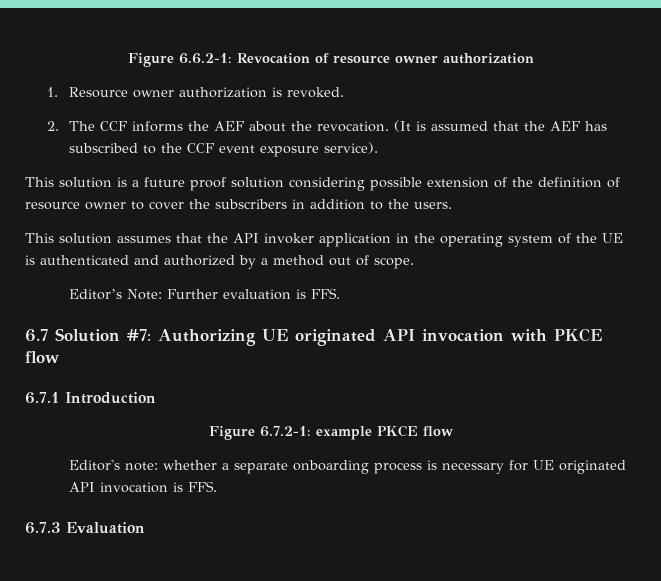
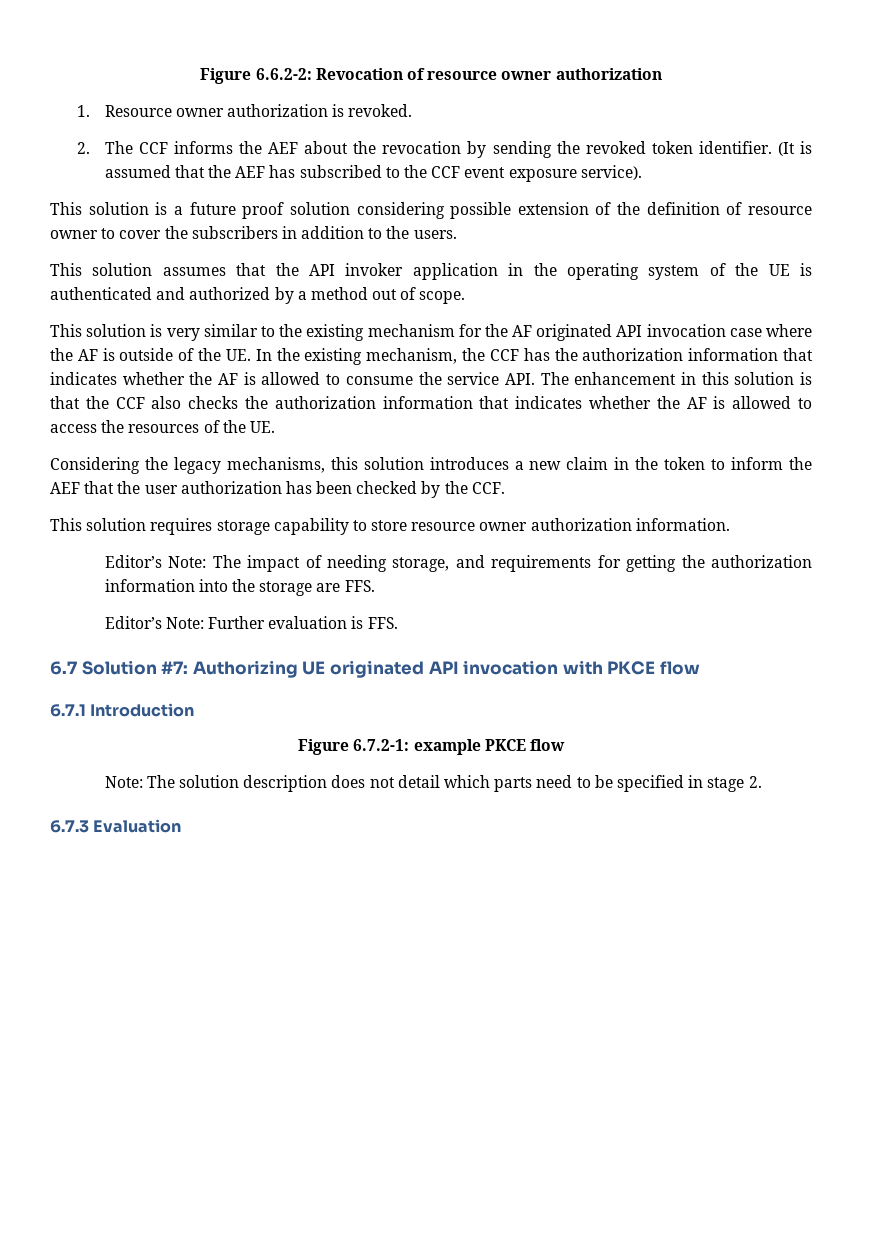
[127,53,232,67] Figure 6.6.2-1: -> [200,68,312,84] Figure 6.6.2-2:
[317,121,390,132] revocation. -> [382,141,772,158] revocation by sending the revoked token identifier.
(414, 263) none -> [50,324,812,341] [50,348,814,365] [50,372,812,385] [50,396,812,409] [50,420,275,433] [50,457,812,474] [50,481,505,498] [50,518,730,535] [104,555,812,572] [104,579,375,596] // This solution is very similar to the existing mechanism for the AF originated API invocation case where the AF is outside of the UE. In the existing mechanism, the CCF has the authorization information that indicates whether the AF is allowed to consume the service API. The enhancement in this solution is that the CCF also checks the authorization information that indicates whether the AF is allowed to access the resources of the UE. // Considering the legacy mechanisms, this solution introduces a new claim in the token to inform the AEF that the user authorization has been checked by the CCF. // This solution requires storage capability to store resource owner authorization information. // Editor’s Note: The impact of needing storage, and requirements for getting the authorization information into the storage are FFS.
[69,459,627,474] [69,481,218,493] Editor's note: whether a separate onboarding process is necessary for UE originated API invocation is FFS. -> [104,775,762,792] Note: The solution description does not detail which parts need to be specified in stage 2.

